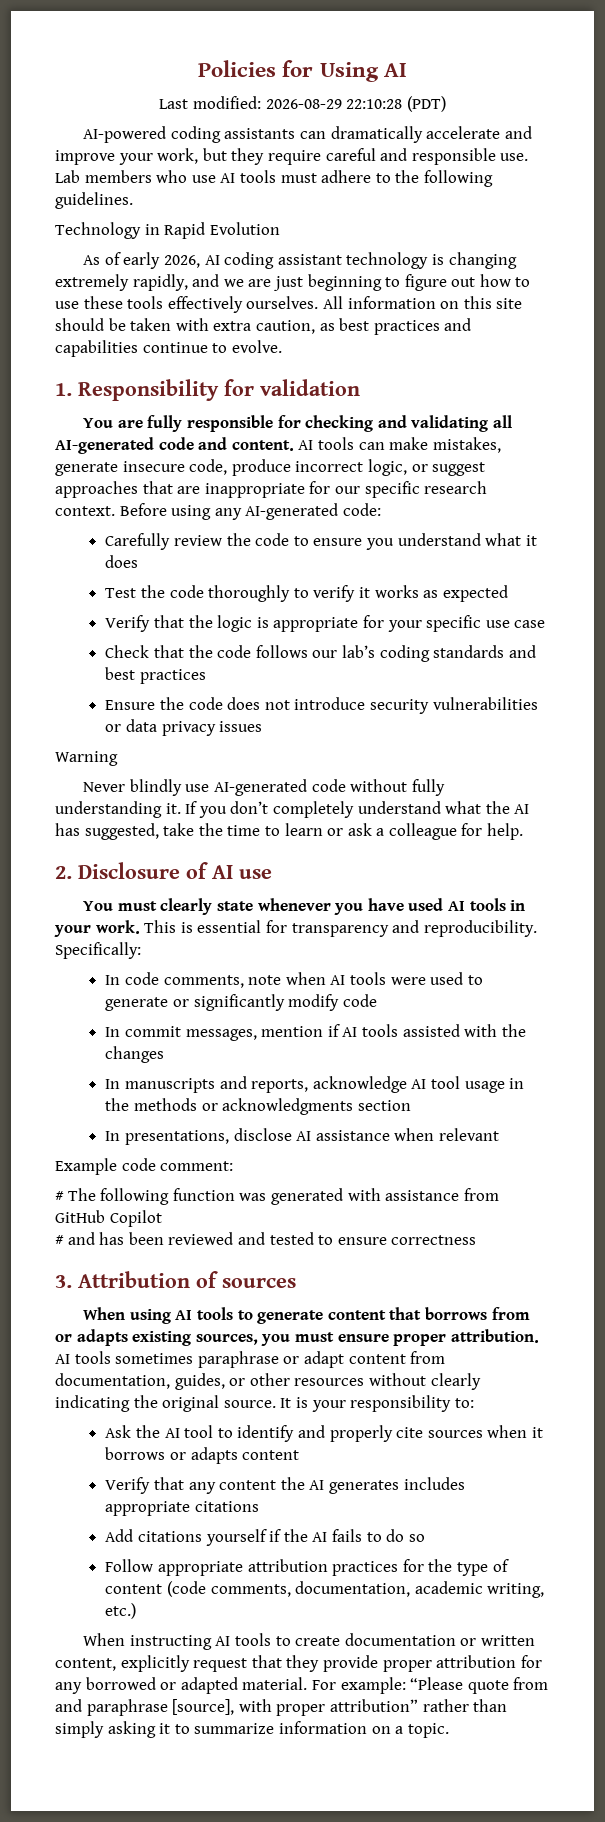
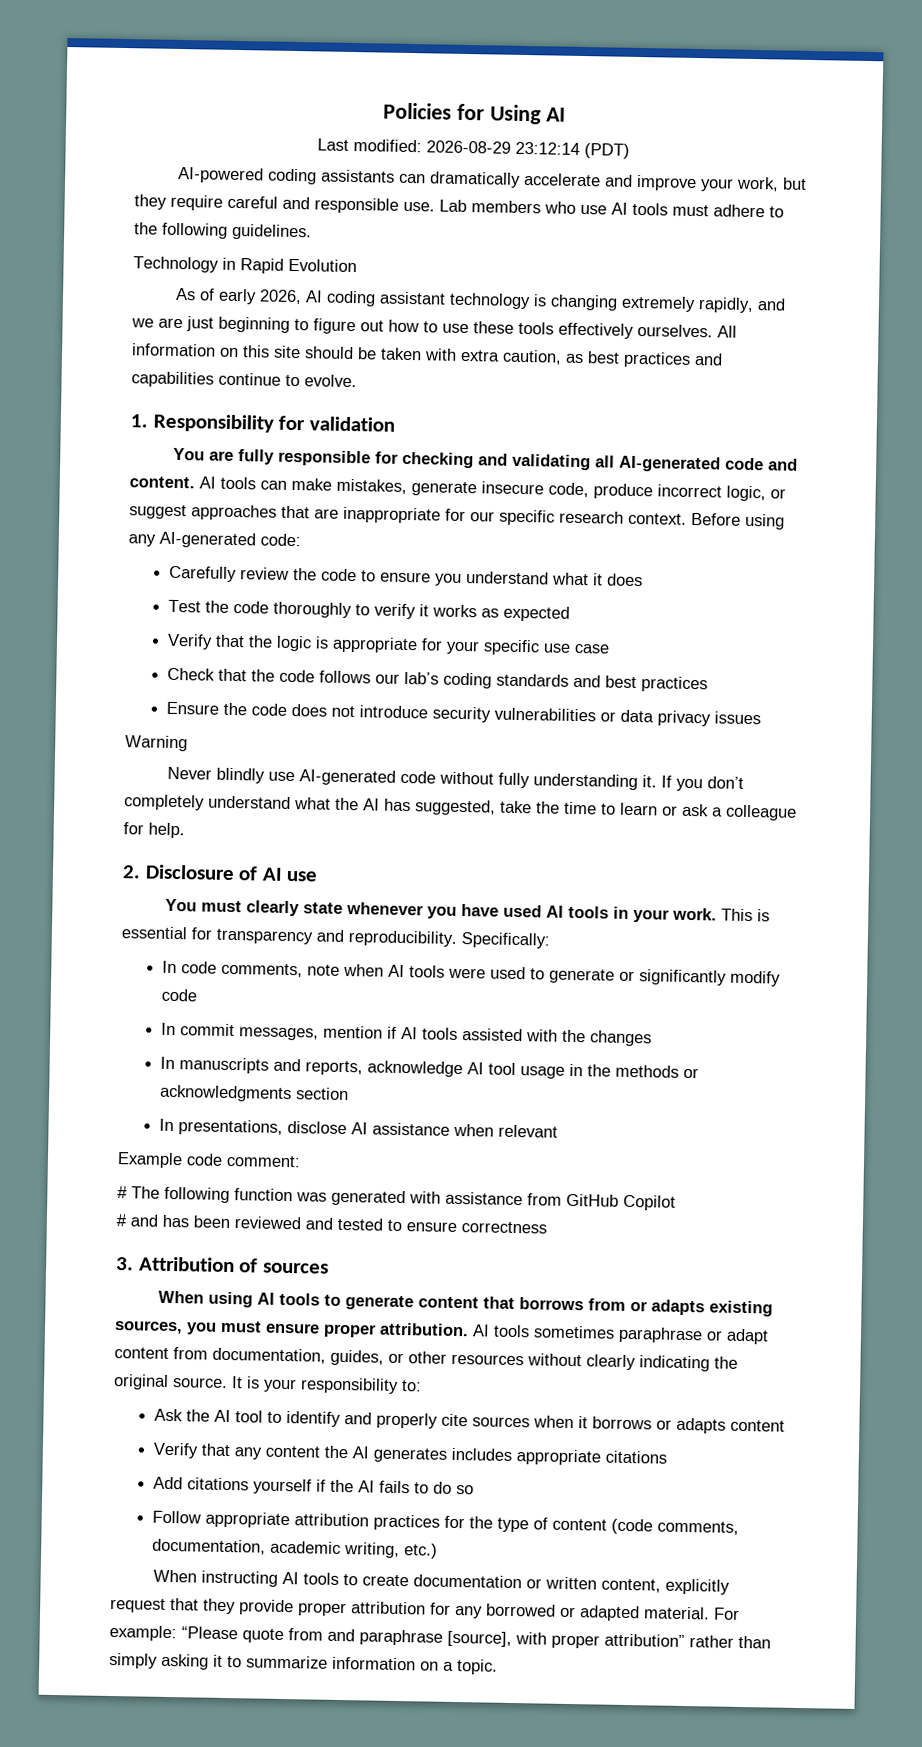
[346,99,403,109] 22:10:28 -> [515,141,580,155] 23:12:14

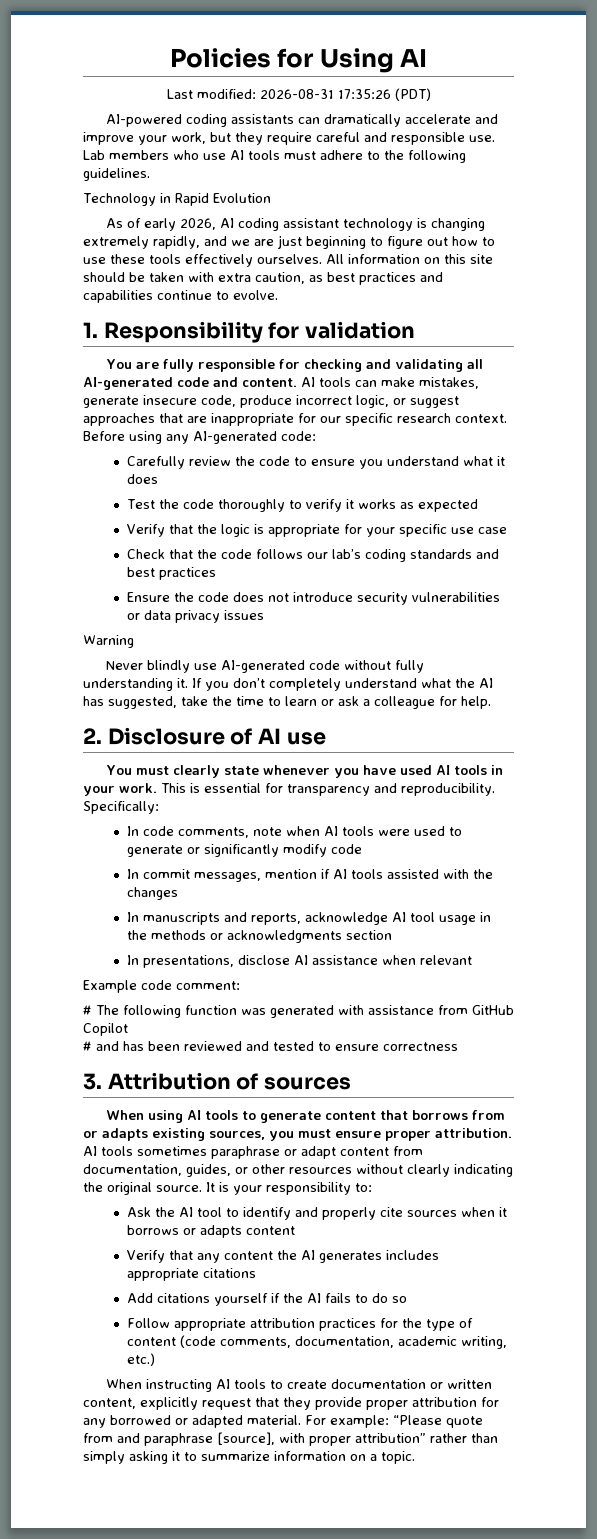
[426,140,580,155] 2026-08-29 23:12:14 -> [259,89,391,99] 2026-08-31 17:35:26

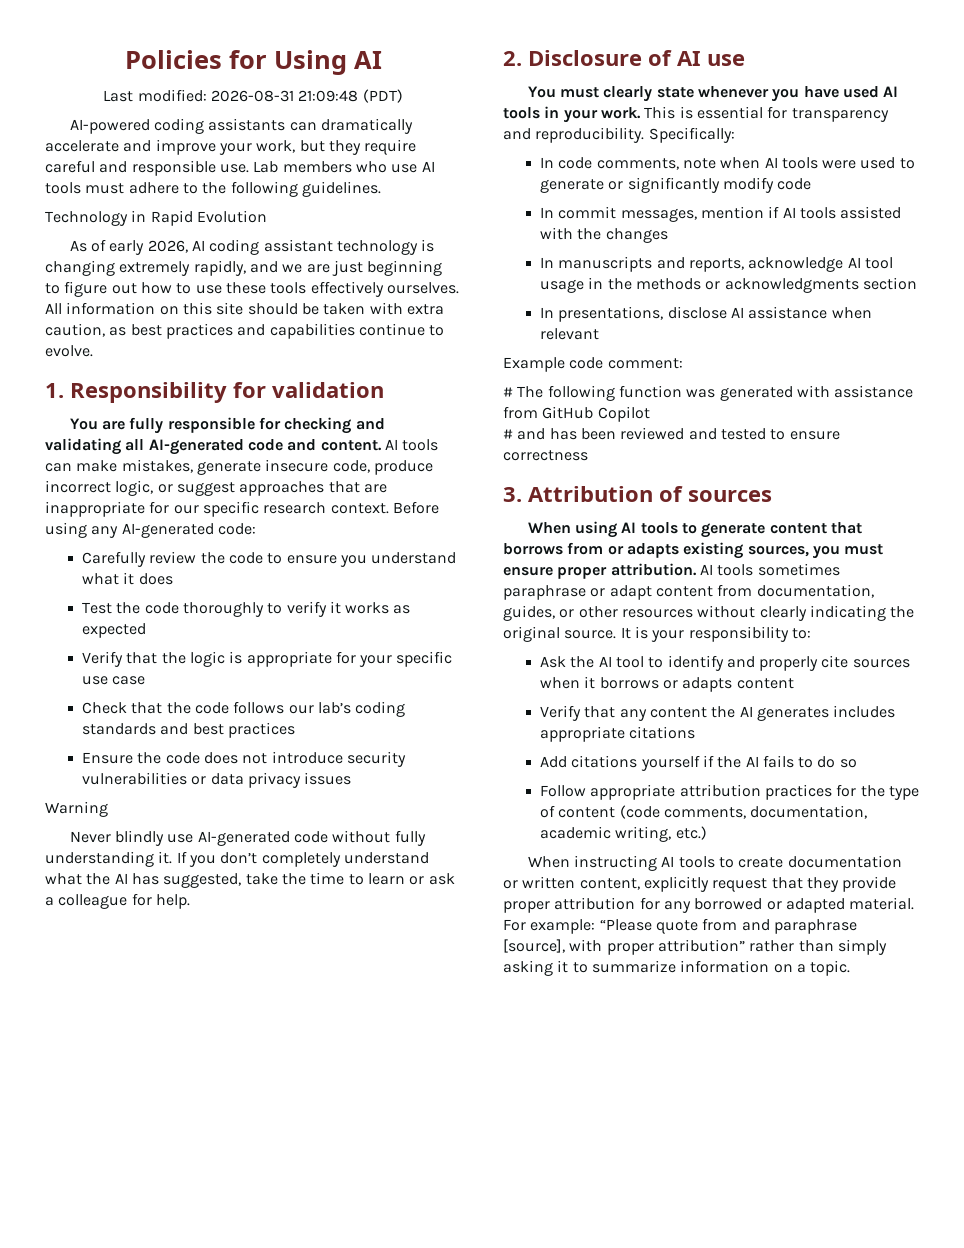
[337,89,391,99] 17:35:26 -> [298,90,359,102] 21:09:48

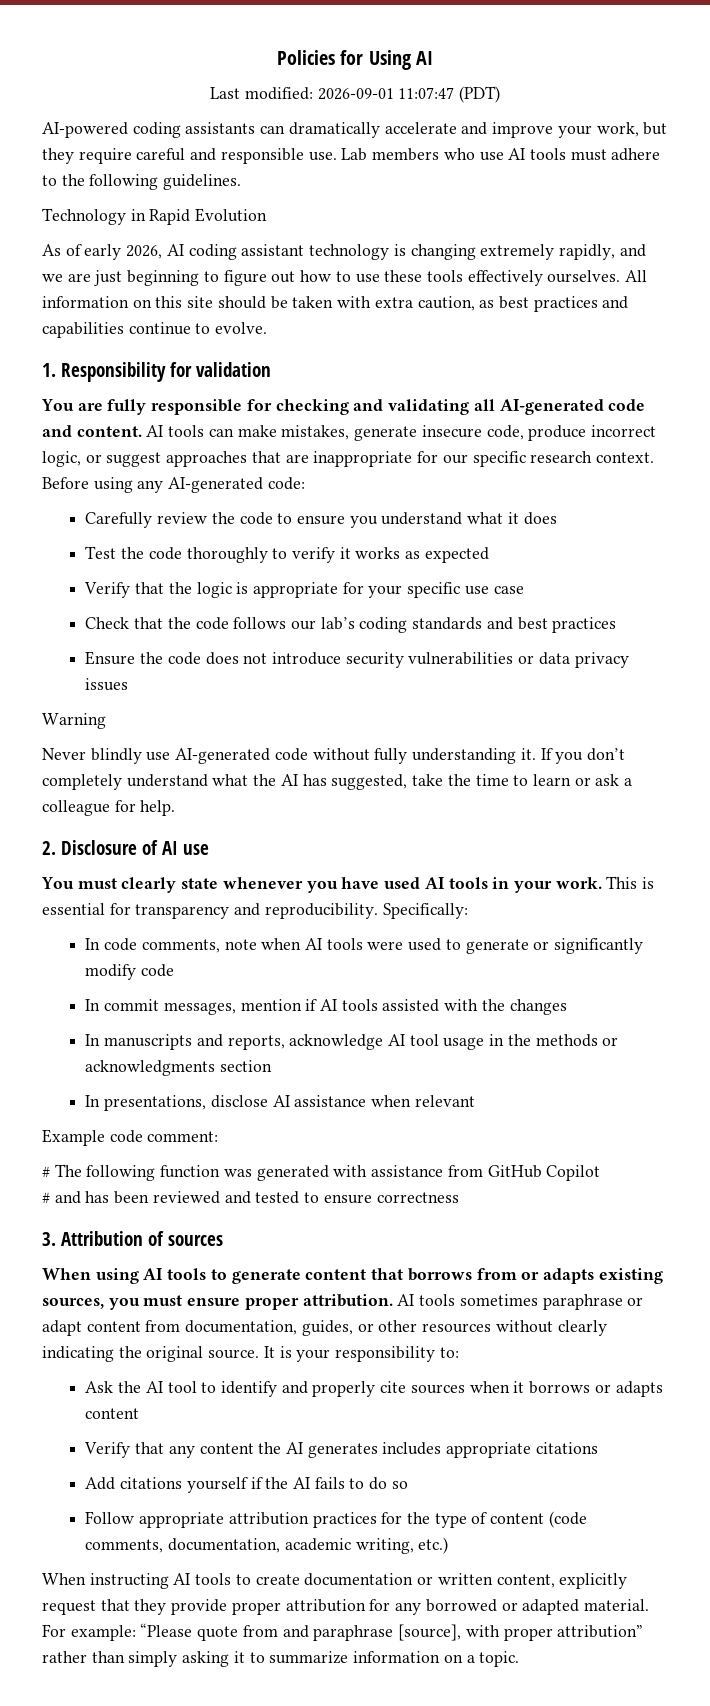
[211,90,359,102] 2026-08-31 21:09:48 -> [317,87,455,100] 2026-09-01 11:07:47

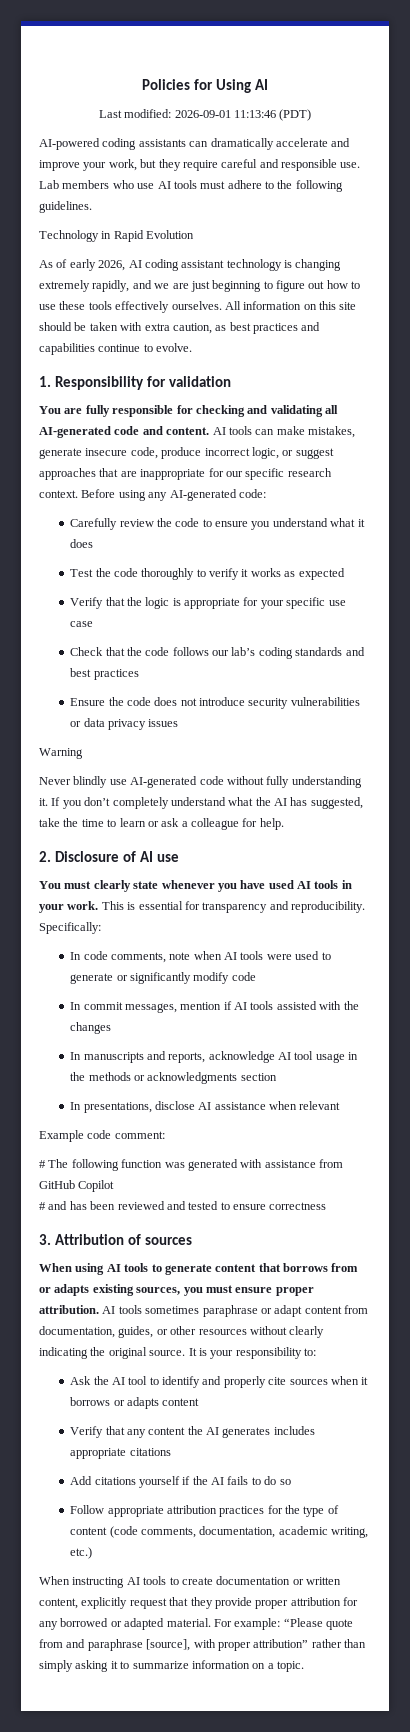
[398,87,455,99] 11:07:47 -> [233,110,276,118] 11:13:46

